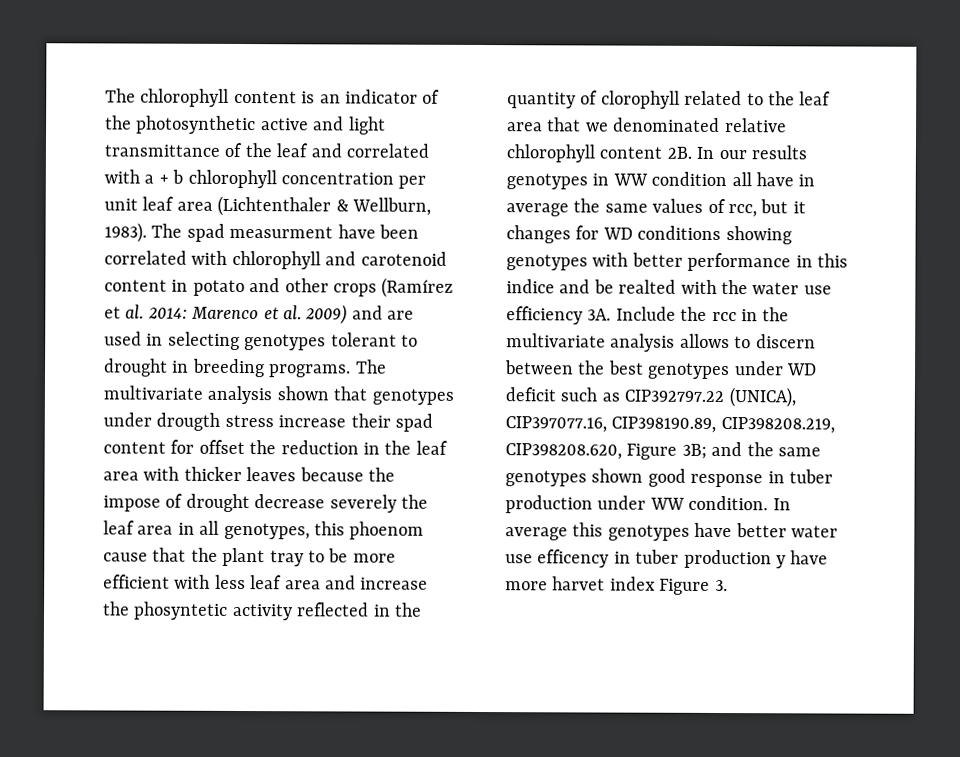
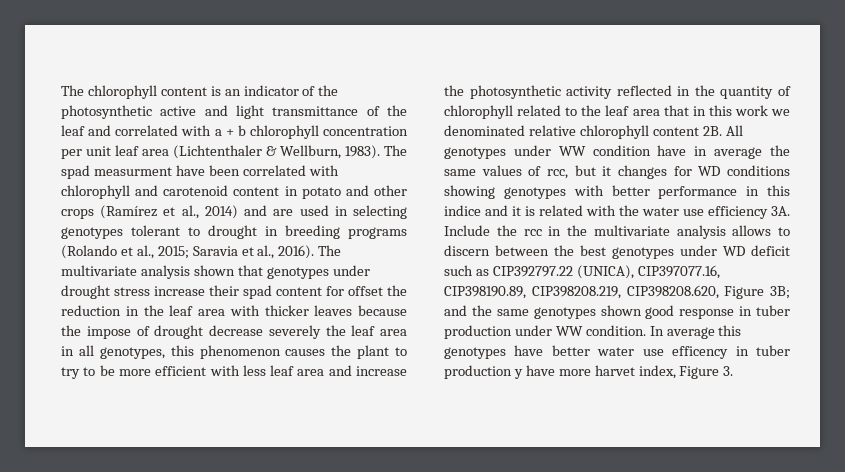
[125,304,348,325] al. 2014: Marenco et al. 2009) -> [181,205,238,219] al., 2014)
[269,364,352,378] programs. -> [348,227,407,239] [61,245,315,259] programs (Rolando et al., 2015; Saravia et al., 2016).
[156,412,221,431] drougth -> [61,285,110,299] drought
[349,521,425,540] [103,547,304,567] phoenom cause that the plant tray -> [199,345,407,359] [61,367,80,379] phenomenon causes the plant to try
[133,601,229,620] phosyntetic -> [469,85,561,99] photosynthetic
[600,90,680,109] clorophyll -> [444,105,513,119] chlorophyll
(582, 124) none -> [692,105,768,116] in this work
[696,145,807,160] [506,173,610,190] In our results genotypes in -> [725,125,743,136] [444,145,551,159] All genotypes under
[731,172,752,187] all -> (651, 150) none
[593,279,677,294] be realted -> [512,205,583,216] it is related
[609,576,656,591] index -> [638,365,676,379] index,

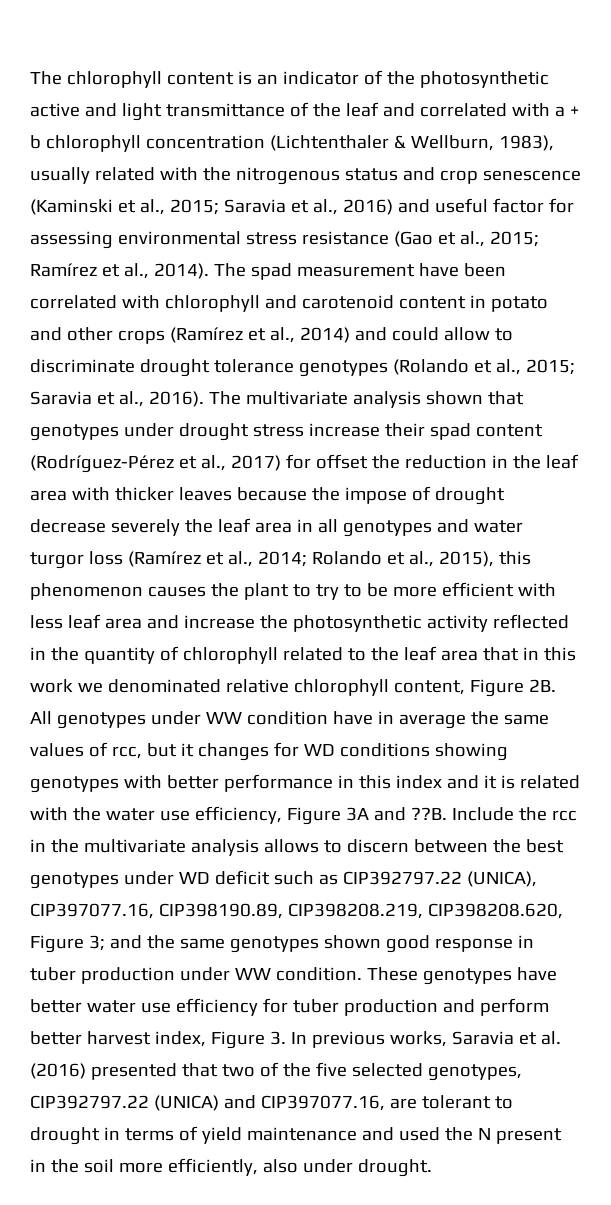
[61,145,380,159] per unit leaf area (Lichtenthaler & Wellburn, 1983). -> [269,135,554,151] [30,167,581,185] [30,198,574,215] [30,231,539,249] [30,263,209,279] (Lichtenthaler & Wellburn, 1983), usually related with the nitrogenous status and crop senescence (Kaminski et al., 2015; Saravia et al., 2016) and useful factor for assessing environmental stress resistance (Gao et al., 2015; Ramírez et al., 2014).
[93,167,172,176] measurment -> [296,264,415,277] measurement
[273,205,407,219] [61,225,407,239] are used in selecting genotypes tolerant to drought in breeding programs -> [391,327,513,341] [30,359,388,377] could allow to discriminate drought tolerance genotypes
(322, 291) none -> [30,455,281,473] (Rodríguez-Pérez et al., 2017)
[99,347,165,359] genotypes, -> [342,519,523,537] [30,551,494,569] genotypes and water turgor loss (Ramírez et al., 2014; Rolando et al., 2015),
[652,127,699,136] content -> [393,679,524,697] content, Figure
[444,205,481,216] indice -> [395,775,442,789] index
[708,206,790,219] efficiency 3A. -> [194,806,447,825] efficiency, Figure 3A and ??B.
[770,286,790,299] 3B; -> [88,935,105,951] 3;
[649,325,742,339] In average this -> [366,967,418,981] These
[672,345,791,359] [444,365,734,379] efficency in tuber production y have more harvet index, Figure 3. -> [175,998,549,1016] [30,1031,561,1049] [30,1062,522,1081] [30,1095,513,1111] [30,1126,562,1145] [30,1158,432,1177] efficiency for tuber production and perform better harvest index, Figure 3. In previous works, Saravia et al. (2016) presented that two of the five selected genotypes, CIP392797.22 (UNICA) and CIP397077.16, are tolerant to drought in terms of yield maintenance and used the N present in the soil more efficiently, also under drought.

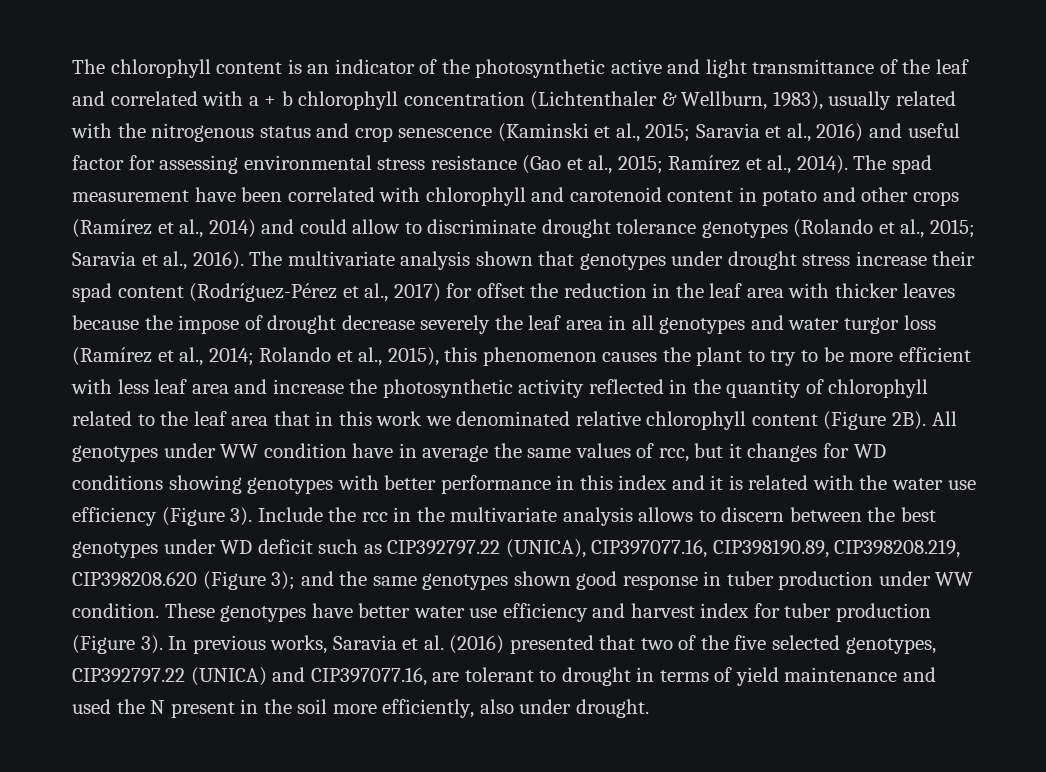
[393,679,556,697] content, Figure 2B. -> [751,411,927,430] content (Figure 2B).
[194,806,447,825] efficiency, Figure 3A and ??B. -> [72,507,253,526] efficiency (Figure 3).
[427,903,563,919] [30,935,105,953] CIP398208.620, Figure 3; -> [72,571,296,590] CIP398208.620 (Figure 3);
[262,998,549,1016] [30,1031,286,1049] for tuber production and perform better harvest index, Figure 3. -> [592,603,931,622] [72,635,163,654] and harvest index for tuber production (Figure 3).

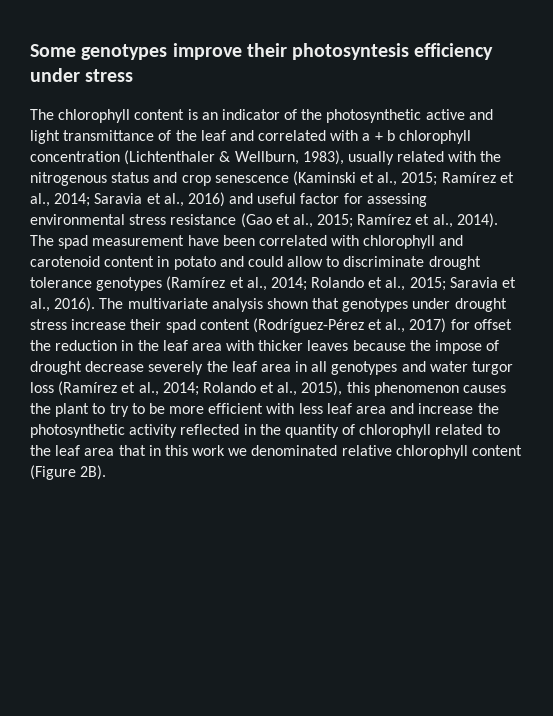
(72, 66) none -> [30,43,494,60] [30,68,134,82] Some genotypes improve their photosyntesis efficiency under stress //
(691, 132) none -> [441,172,514,183] [30,193,91,207] Ramírez et al., 2014;
[861,187,959,206] [72,219,295,238] other crops (Ramírez et al., 2014) and -> (244, 261) none
[793,219,874,238] (Rolando -> [166,276,365,291] (Ramírez et al., 2014; Rolando
[931,411,957,426] [72,443,886,462] [72,475,976,494] [72,507,937,526] [72,539,961,558] [72,571,974,590] [72,603,931,622] [72,635,936,654] [72,667,936,686] [72,699,649,718] All genotypes under WW condition have in average the same values of rcc, but it changes for WD conditions showing genotypes with better performance in this index and it is related with the water use efficiency (Figure 3). Include the rcc in the multivariate analysis allows to discern between the best genotypes under WD deficit such as CIP392797.22 (UNICA), CIP397077.16, CIP398190.89, CIP398208.219, CIP398208.620 (Figure 3); and the same genotypes shown good response in tuber production under WW condition. These genotypes have better water use efficiency and harvest index for tuber production (Figure 3). In previous works, Saravia et al. (2016) presented that two of the five selected genotypes, CIP392797.22 (UNICA) and CIP397077.16, are tolerant to drought in terms of yield maintenance and used the N present in the soil more efficiently, also under drought. -> (107, 472) none

